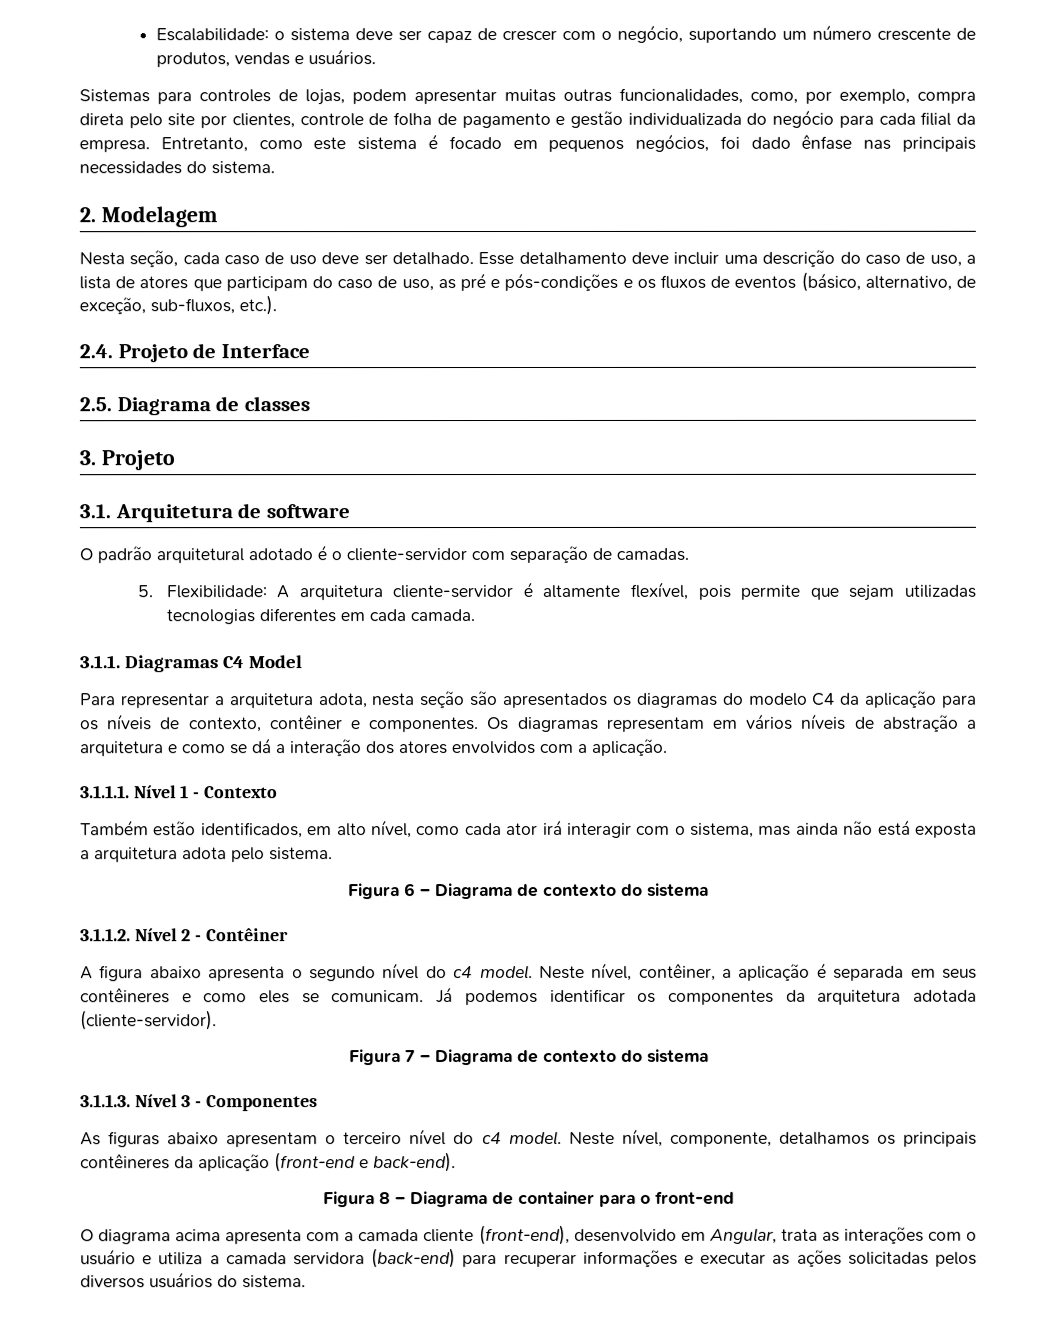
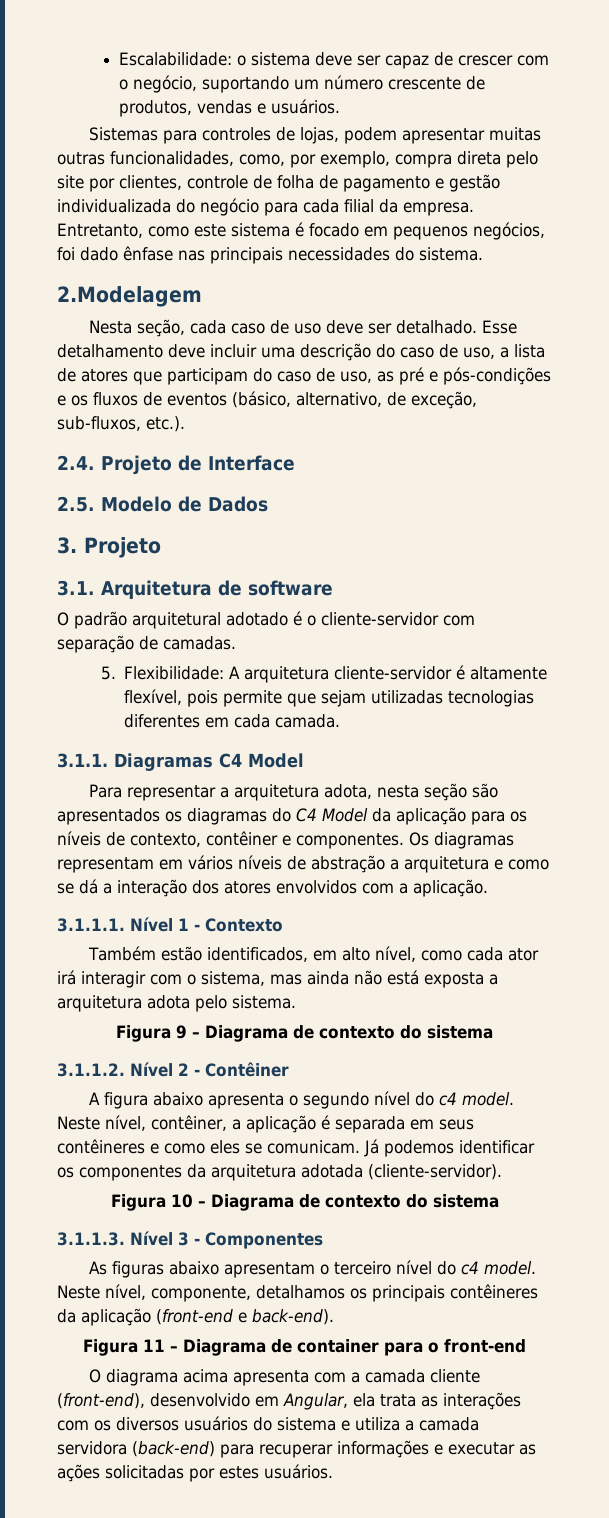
[79,206,218,228] 2. Modelagem -> [57,286,202,307] 2.Modelagem
[116,396,310,416] Diagrama de classes -> [101,496,268,512] Modelo de Dados
[748,692,836,706] modelo C4 -> [296,808,368,822] C4 Model
[404,883,416,897] 6 -> [176,1025,187,1039] 9
[404,1050,416,1063] 7 -> [170,1194,193,1208] 10
[378,1192,391,1205] 8 -> [143,1339,165,1352] 11
(777, 1235) none -> [353,1393,375,1407] ela
[966,1231,977,1241] [80,1249,136,1266] o usuário -> [94,1416,336,1431] os diversos usuários do sistema
[935,1251,978,1267] [80,1272,306,1289] pelos diversos usuários do sistema. -> [189,1464,333,1482] por estes usuários.

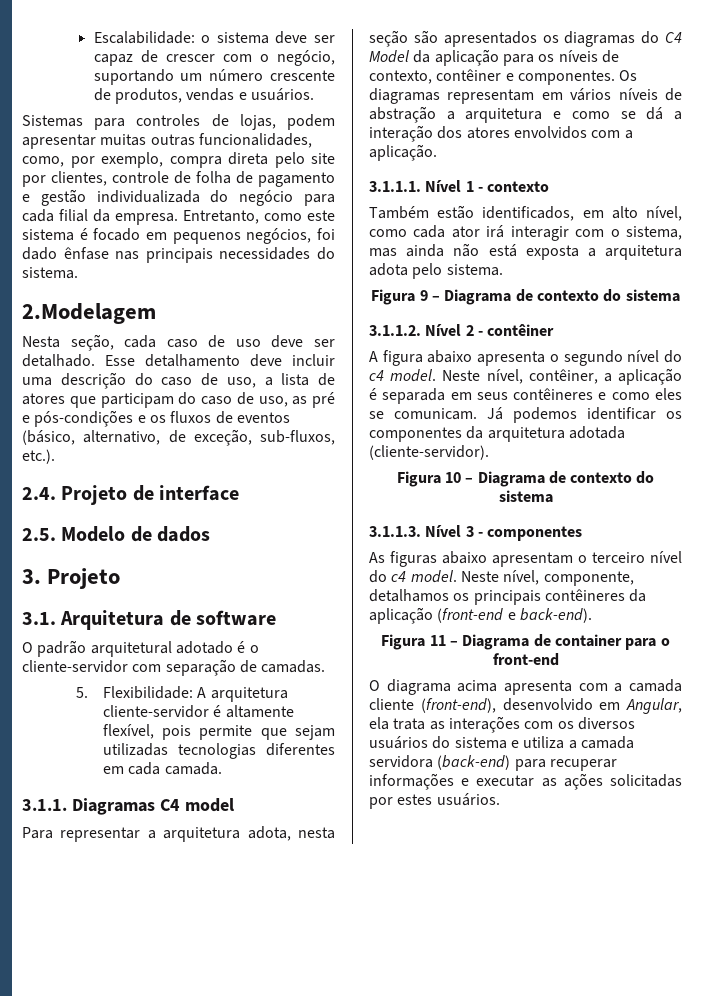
[208,455,295,471] Interface -> [159,485,240,501] interface
[208,496,268,512] Dados -> [157,526,211,542] dados
[248,753,304,768] Model -> [184,798,234,812] model
[205,918,283,932] Contexto -> [487,181,550,192] contexto
[205,1062,289,1077] Contêiner -> [487,324,555,336] contêiner
[205,1232,323,1249] Componentes -> [487,526,583,541] componentes

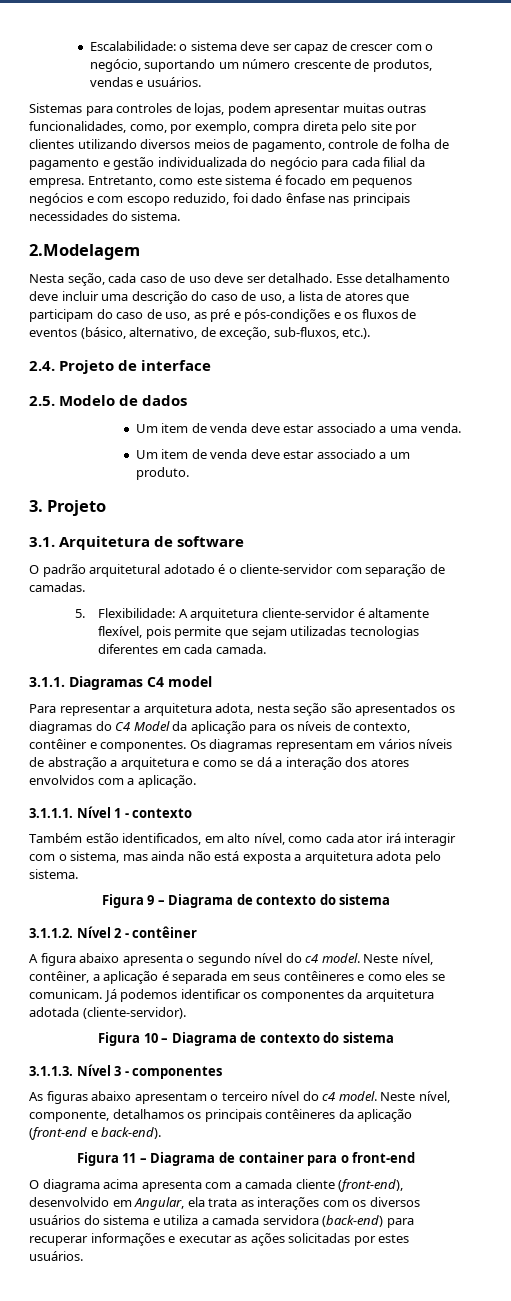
[51,171,107,186] clientes, -> [29,139,325,152] clientes utilizando diversos meios de pagamento,
[246,228,312,244] negócios, -> [29,193,230,206] negócios e com escopo reduzido,
(211, 534) none -> [135,423,461,433] [135,449,411,459] [135,467,189,480] // Um item de venda deve estar associado a uma venda. // Um item de venda deve estar associado a um produto.

